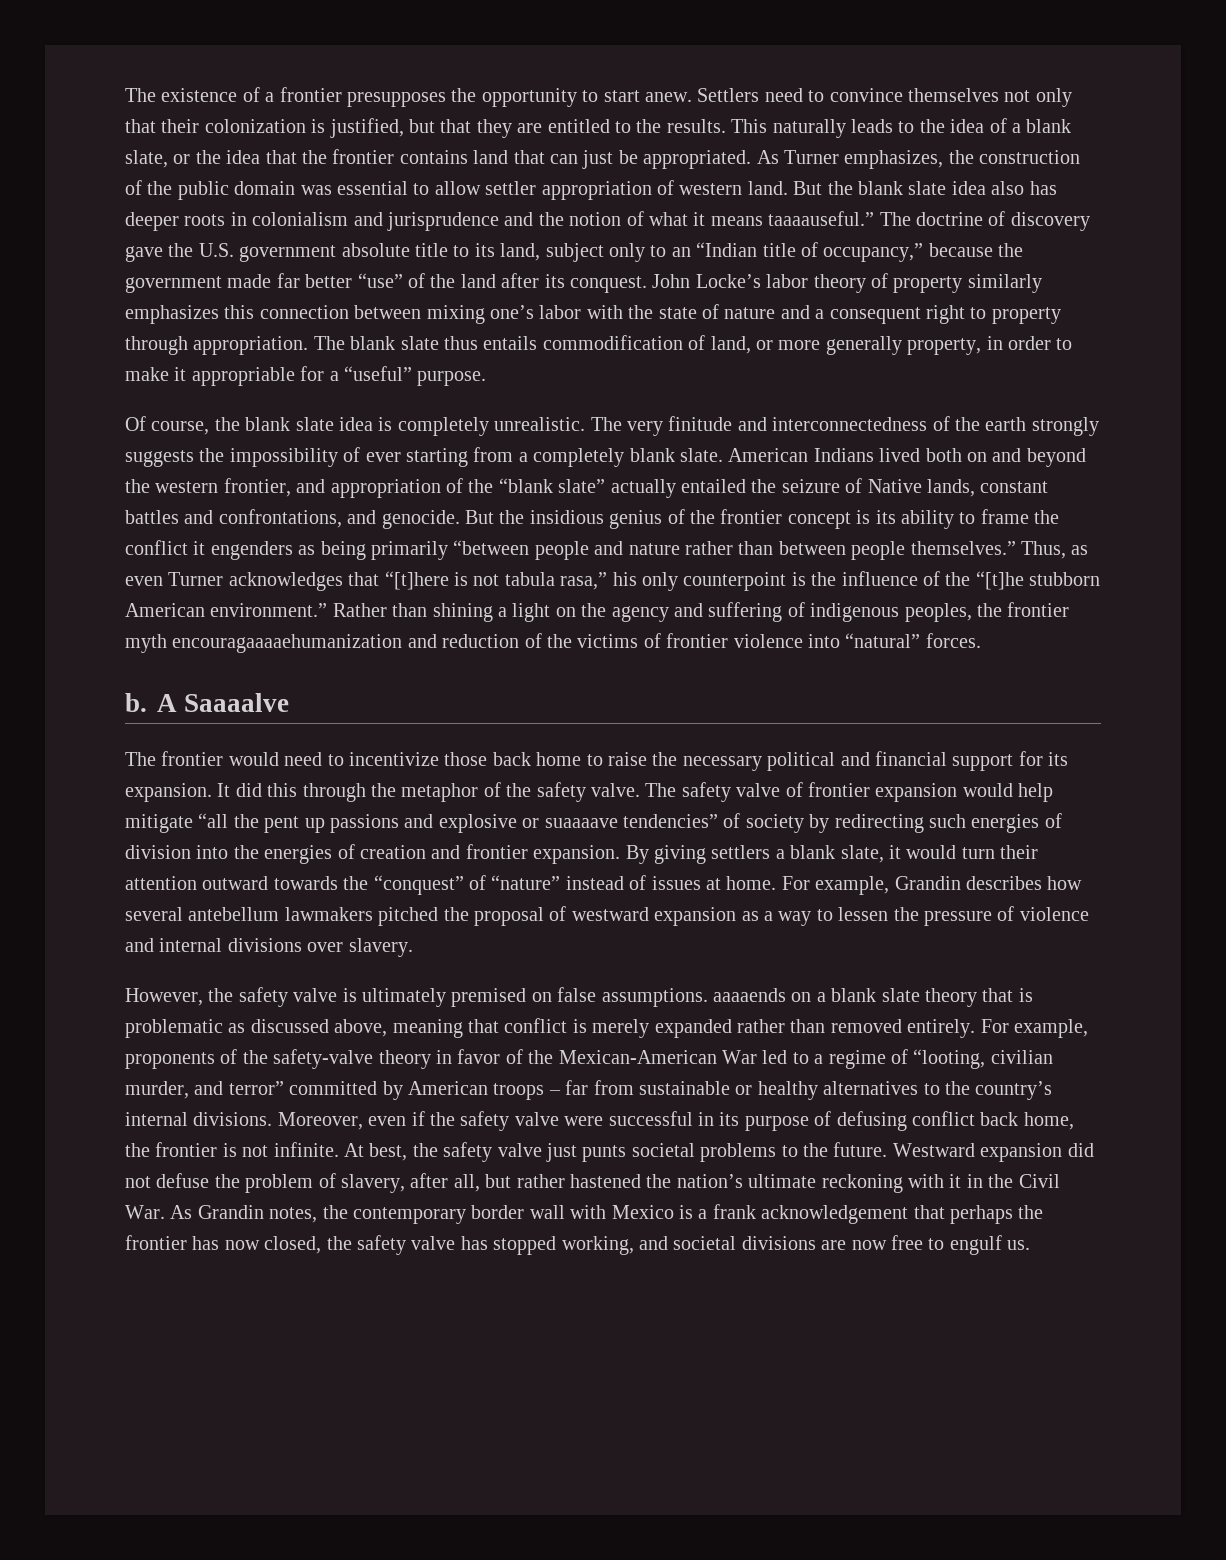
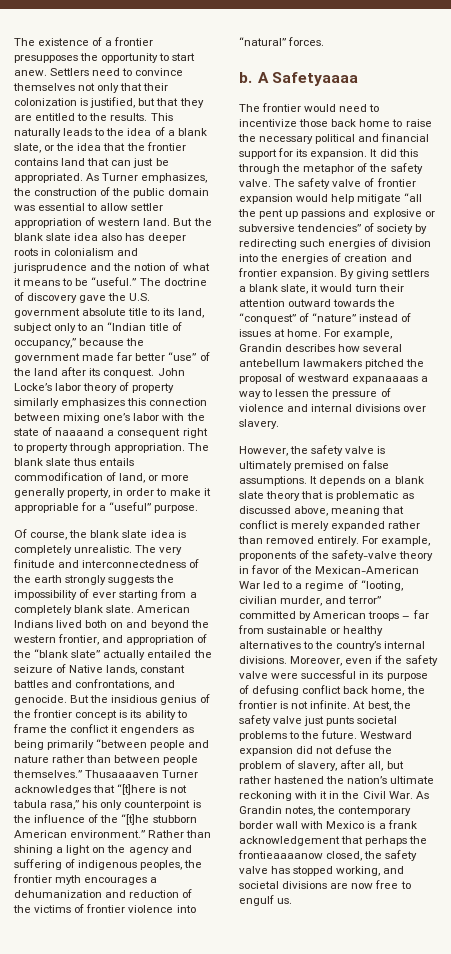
[768,211,875,226] taaaauseful.” -> [62,277,137,286] to be “useful.”
[724,305,810,319] nature and -> [55,428,105,436] naaaand
[1020,541,1089,559] [125,576,163,586] Thus, as even -> [85,770,160,778] Thusaaaaven
[172,634,403,653] encouragaaaaehumanization -> [84,877,158,885] [14,890,102,898] encourages a dehumanization
[184,693,290,712] Saaaalve -> [271,72,358,86] Safetyaaaa
[544,818,618,828] suaaaave -> [239,224,295,232] subversive
[654,907,759,926] expansion as -> [352,376,419,384] expanaaaas
[712,988,786,1002] aaaaends -> [310,476,366,486] It depends
[125,1235,260,1250] frontier has now -> [238,850,323,859] frontieaaaanow

